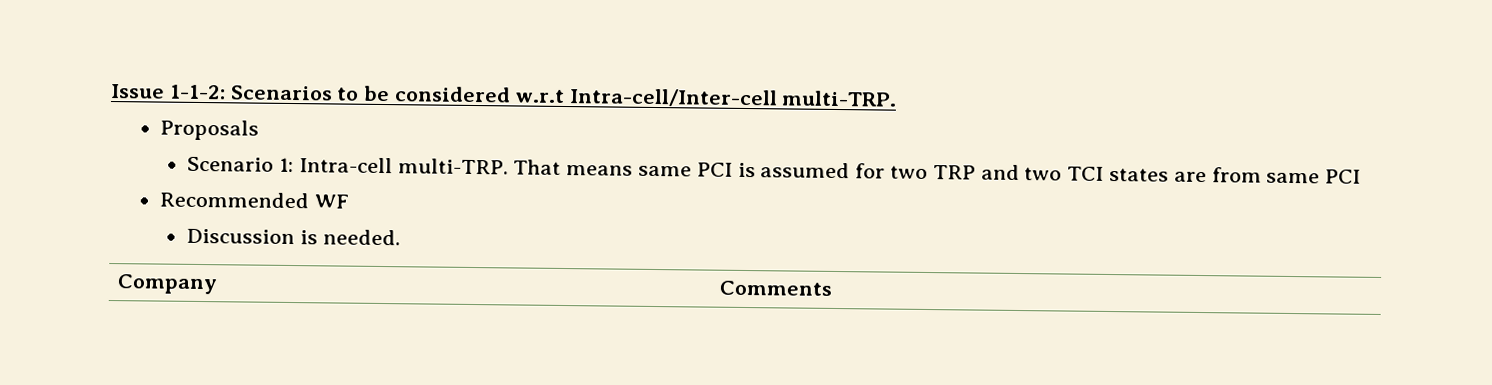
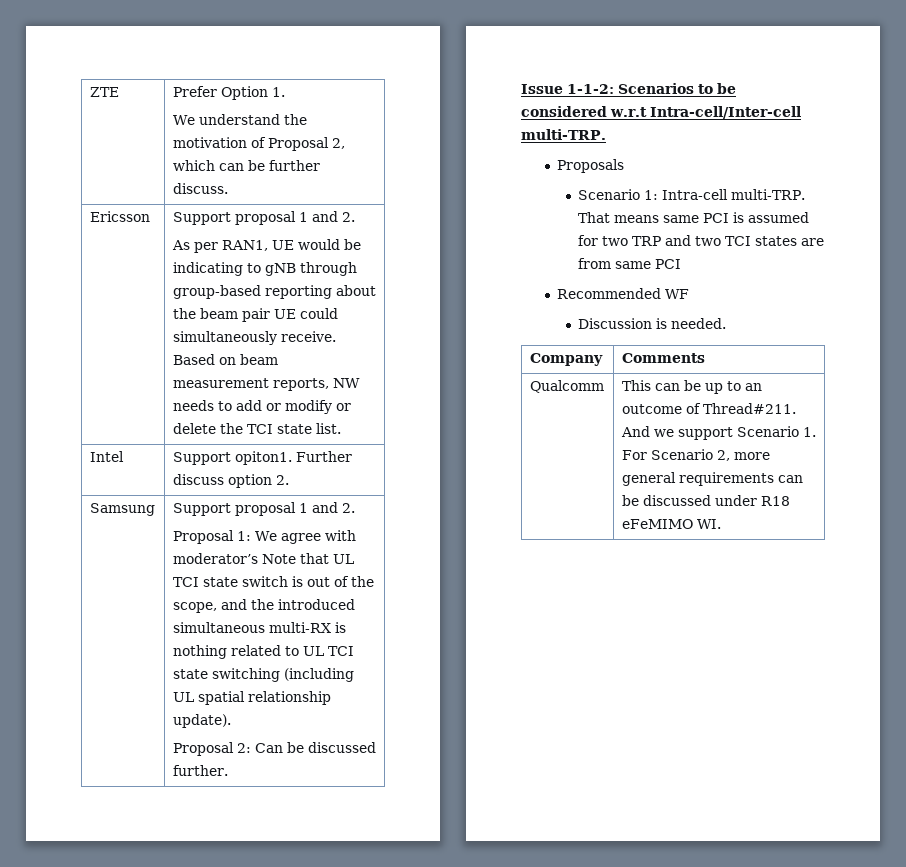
(111, 91) none -> [89,87,119,97] [172,86,285,100] [172,114,307,125] [172,137,345,151] [172,160,320,171] [172,183,228,194] [89,211,150,222] [172,211,355,225] [171,239,361,253] [172,262,357,276] [172,285,376,299] [172,308,338,322] [172,331,336,345] [172,354,278,365] [172,378,360,391] [172,400,351,414] [172,423,341,434] [89,451,124,462] [172,451,352,465] [172,474,289,488] [89,503,155,516] [172,502,355,516] [172,530,356,544] [172,553,354,564] [172,576,374,587] [172,599,355,613] [172,622,346,633] [172,645,354,659] [172,668,354,682] [172,691,331,705] [172,714,231,728] [172,742,376,756] [172,765,228,776] ZTE | Prefer Option 1. // We understand the motivation of Proposal 2, which can be further discuss. // Ericsson | Support proposal 1 and 2. // As per RAN1, UE would be indicating to gNB through group-based reporting about the beam pair UE could simultaneously receive. Based on beam measurement reports, NW needs to add or modify or delete the TCI state list. // Intel | Support opiton1. Further discuss option 2. // Samsung | Support proposal 1 and 2. // Proposal 1: We agree with moderator’s Note that UL TCI state switch is out of the scope, and the introduced simultaneous multi-RX is nothing related to UL TCI state switching (including UL spatial relationship update). // Proposal 2: Can be discussed further. //
(834, 288) none -> [529,380,604,393] [621,380,762,394] [621,403,796,414] [620,426,816,440] [621,449,770,461] [621,472,803,486] [621,495,790,506] [621,519,721,529] // Qualcomm | This can be up to an outcome of Thread#211. And we support Scenario 1. For Scenario 2, more general requirements can be discussed under R18 eFeMIMO WI.

